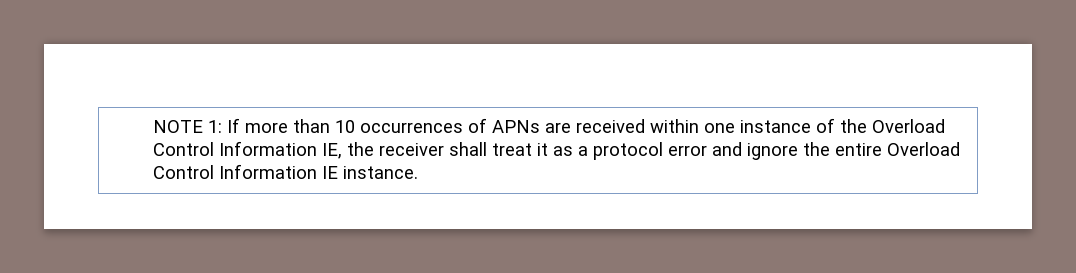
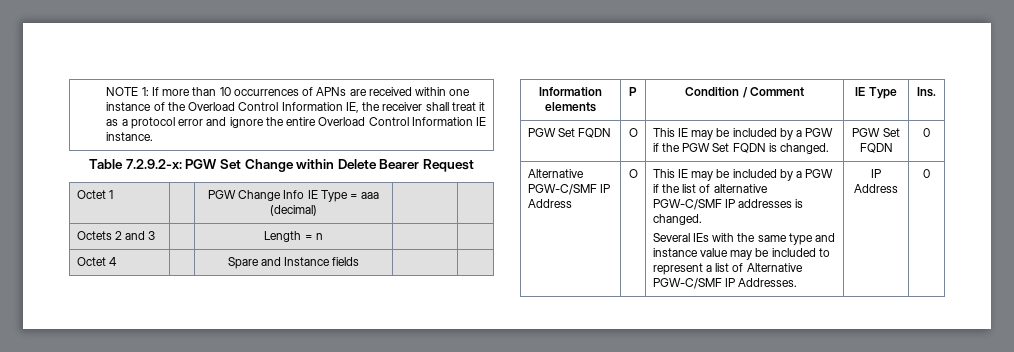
(419, 172) none -> [88,159,475,172] [76,190,113,199] [207,190,380,202] [270,205,317,216] [76,231,156,240] [264,231,323,242] [76,257,117,266] [227,257,360,269] [539,87,602,96] [545,102,596,112] [629,87,637,96] [685,87,804,98] [855,87,897,99] [917,87,936,97] [527,128,612,138] [628,128,638,137] [652,128,834,140] [652,143,830,154] [852,128,900,137] [859,143,893,153] [923,128,930,137] [527,169,584,178] [527,184,610,195] [527,199,572,208] [628,169,638,178] [652,169,834,181] [652,184,768,193] [652,199,804,210] [652,214,702,225] [652,233,836,245] [652,248,830,260] [652,263,803,275] [652,278,798,289] [871,169,881,178] [854,184,898,193] [923,169,930,178] // Table 7.2.9.2-x: PGW Set Change within Delete Bearer Request // Octet 1 | | PGW Change Info IE Type = aaa (decimal) | | // Octets 2 and 3 | | Length = n | | // Octet 4 | | Spare and Instance fields | | // Information elements | P | Condition / Comment | IE Type | Ins. // PGW Set FQDN | O | This IE may be included by a PGW if the PGW Set FQDN is changed. | PGW Set FQDN | 0 // Alternative PGW-C/SMF IP Address | O | This IE may be included by a PGW if the list of alternative PGW-C/SMF IP addresses is changed. // Several IEs with the same type and instance value may be included to represent a list of Alternative PGW-C/SMF IP Addresses. | IP Address | 0

